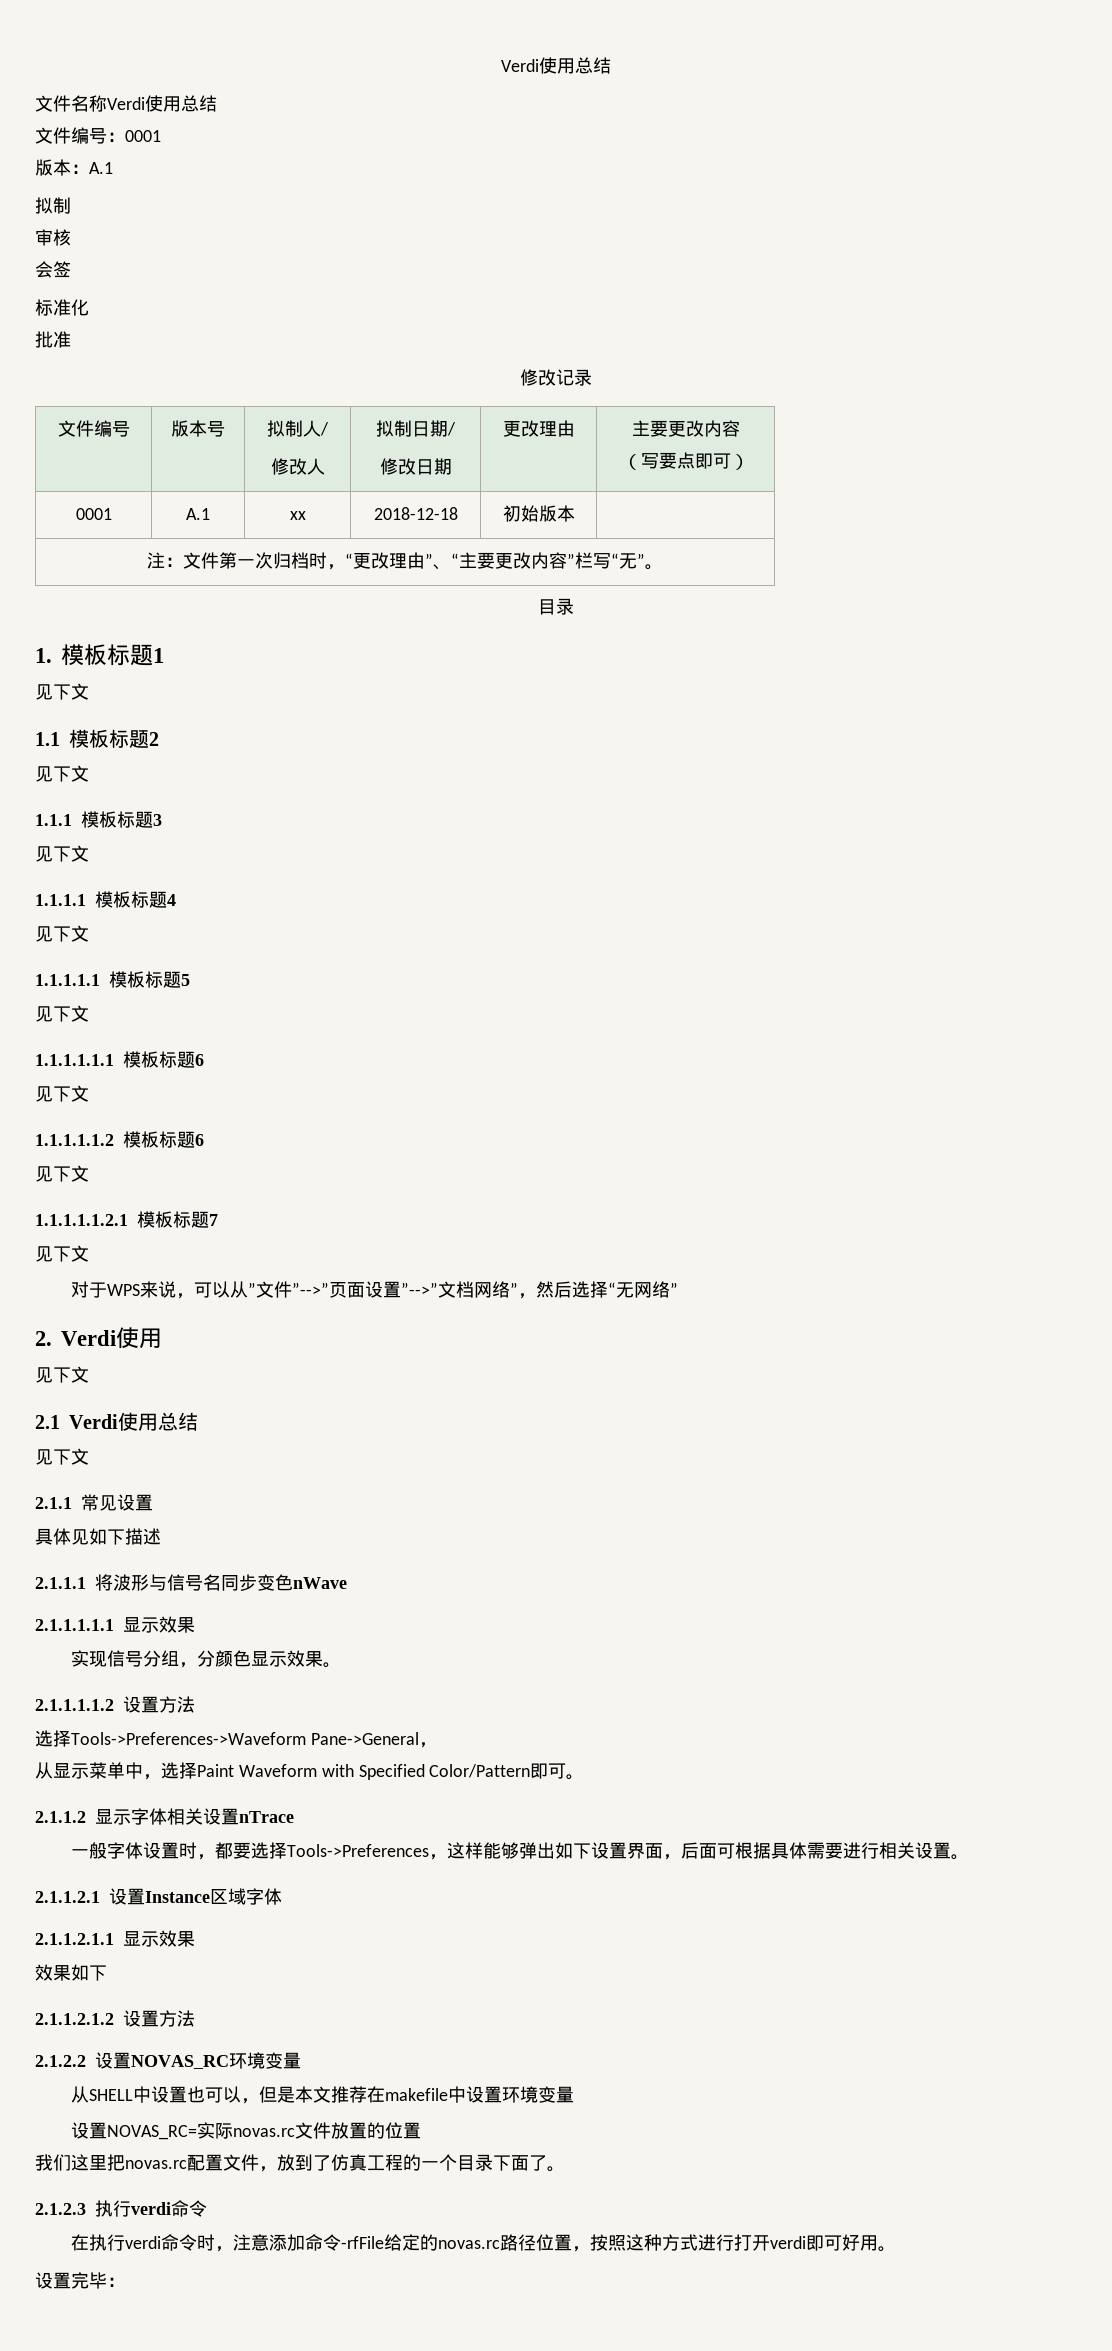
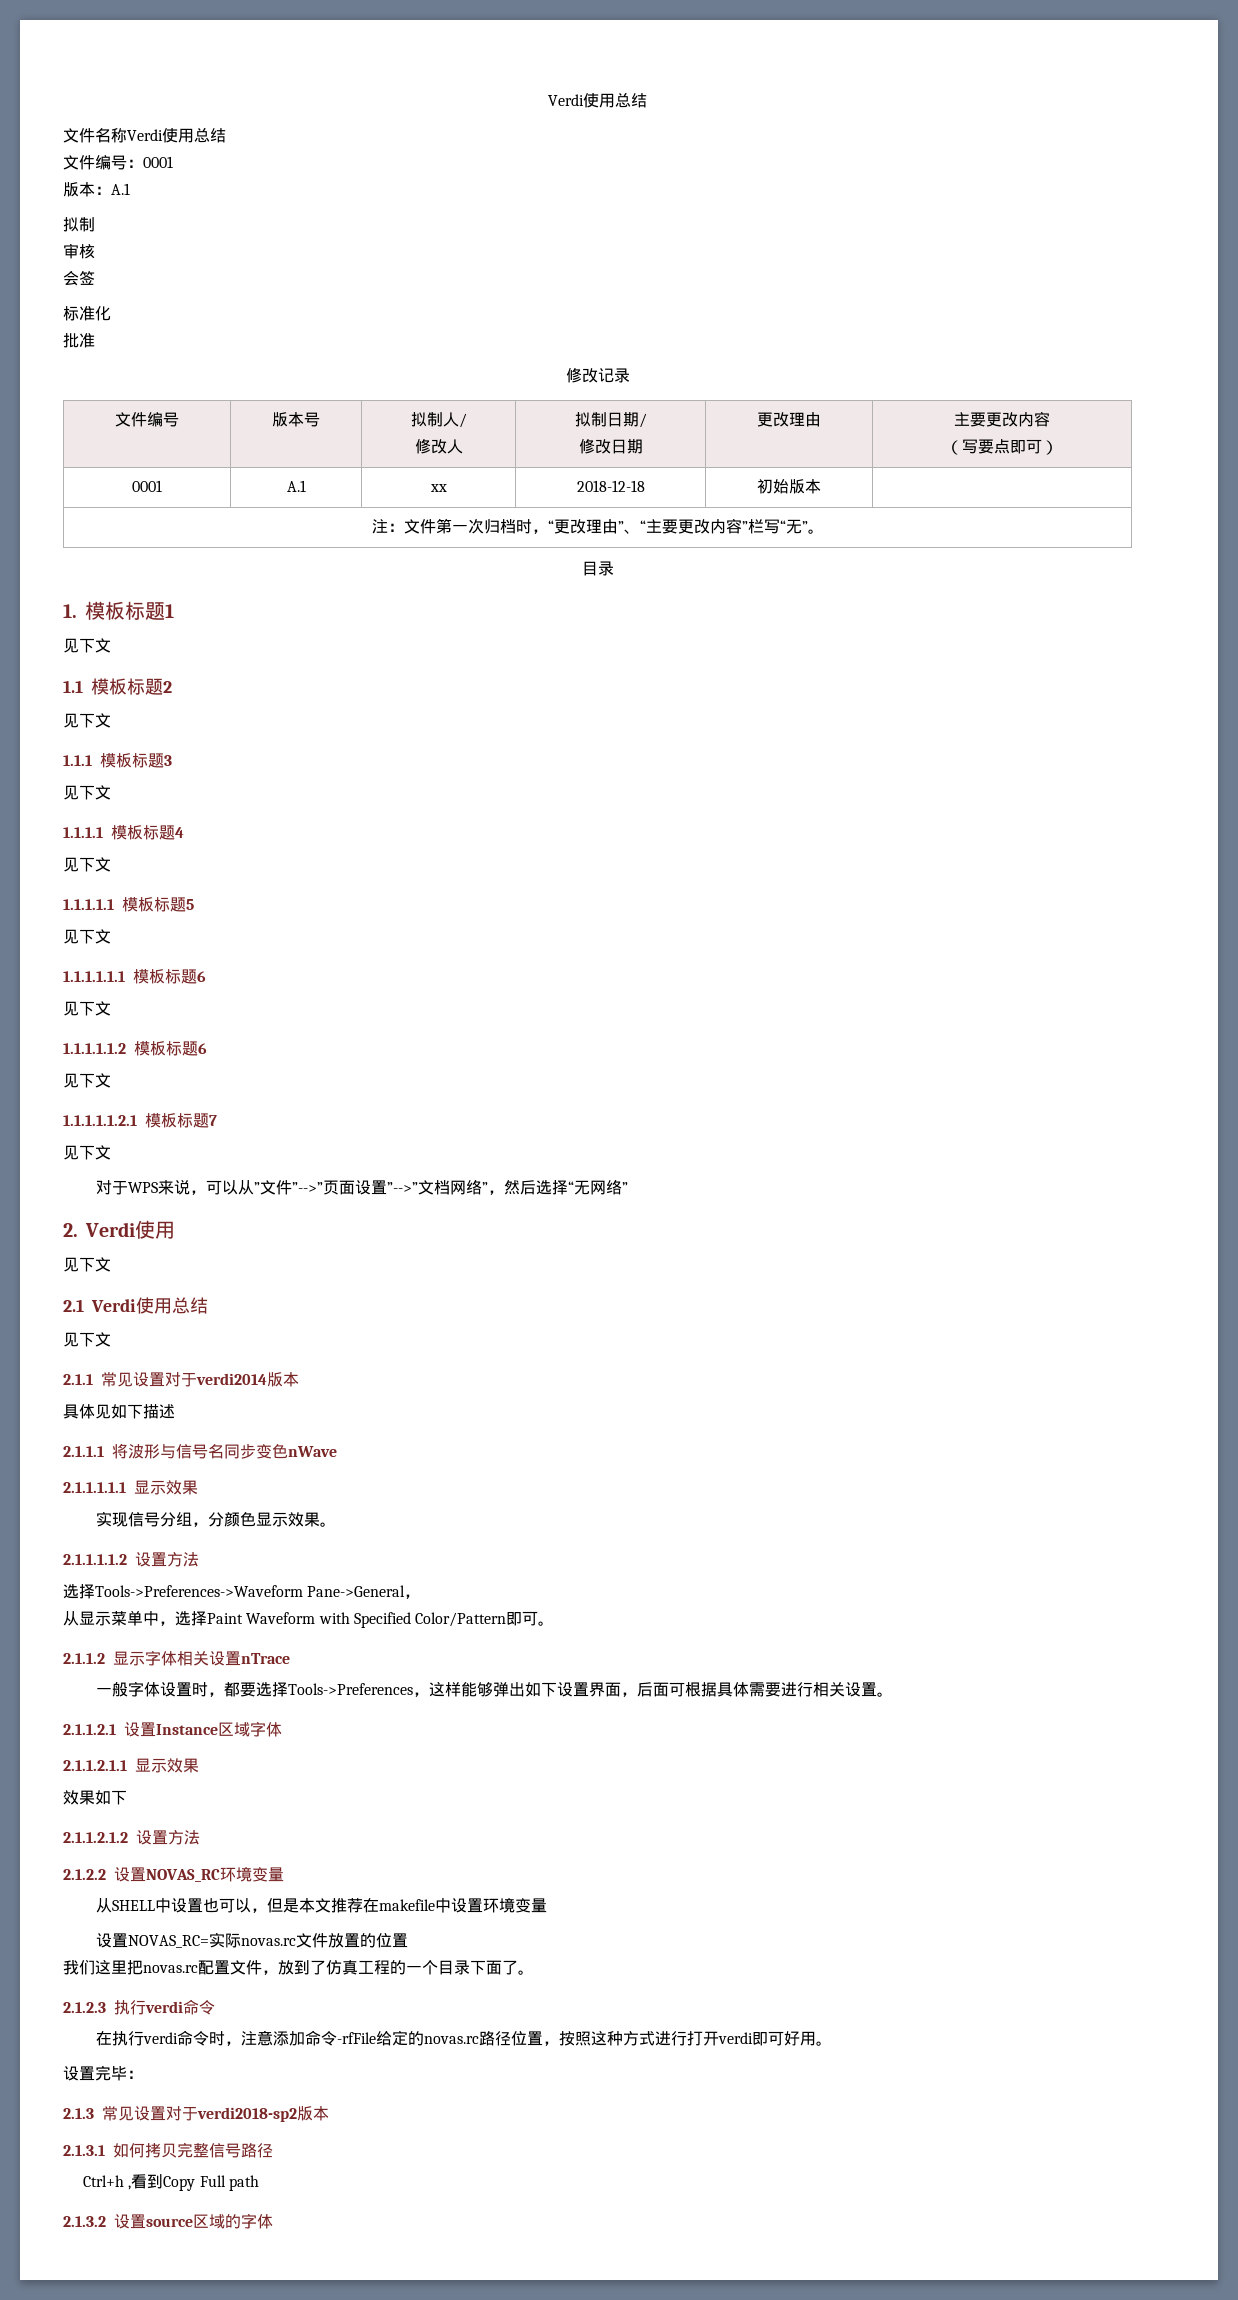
(153, 1502) none -> [165,1372,299,1387] 对于verdi2014版本
(125, 2282) none -> [63,2106,329,2122] [63,2142,273,2158] [82,2174,259,2191] [63,2213,273,2229] // 2.1.3常见设置对于verdi2018-sp2版本 // 2.1.3.1如何拷贝完整信号路径 // Ctrl+h ,看到Copy Full path // 2.1.3.2设置source区域的字体

